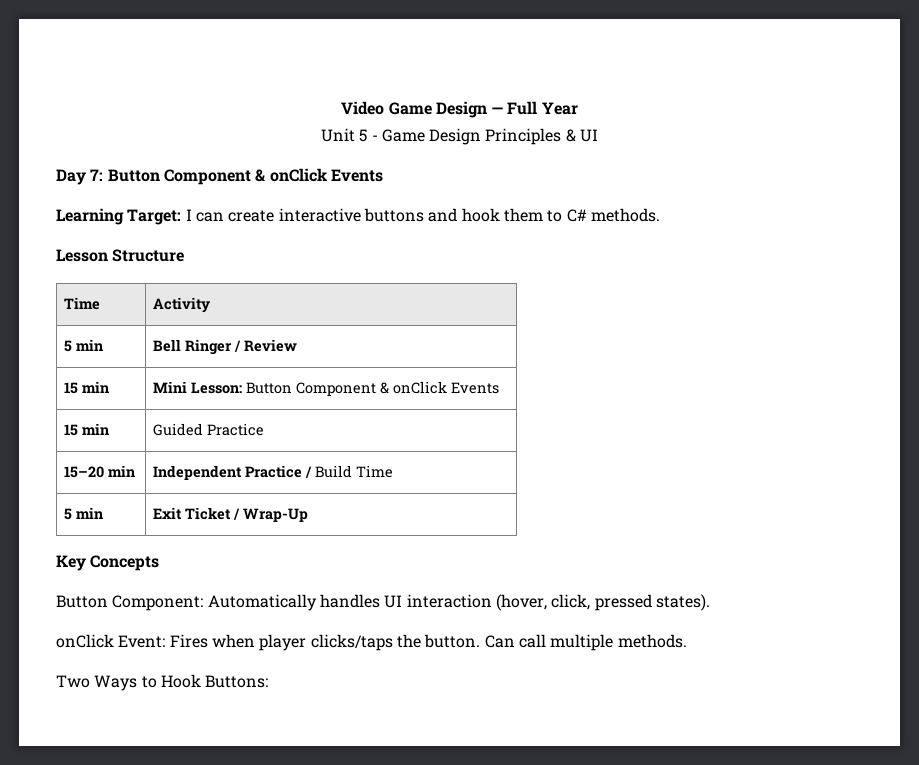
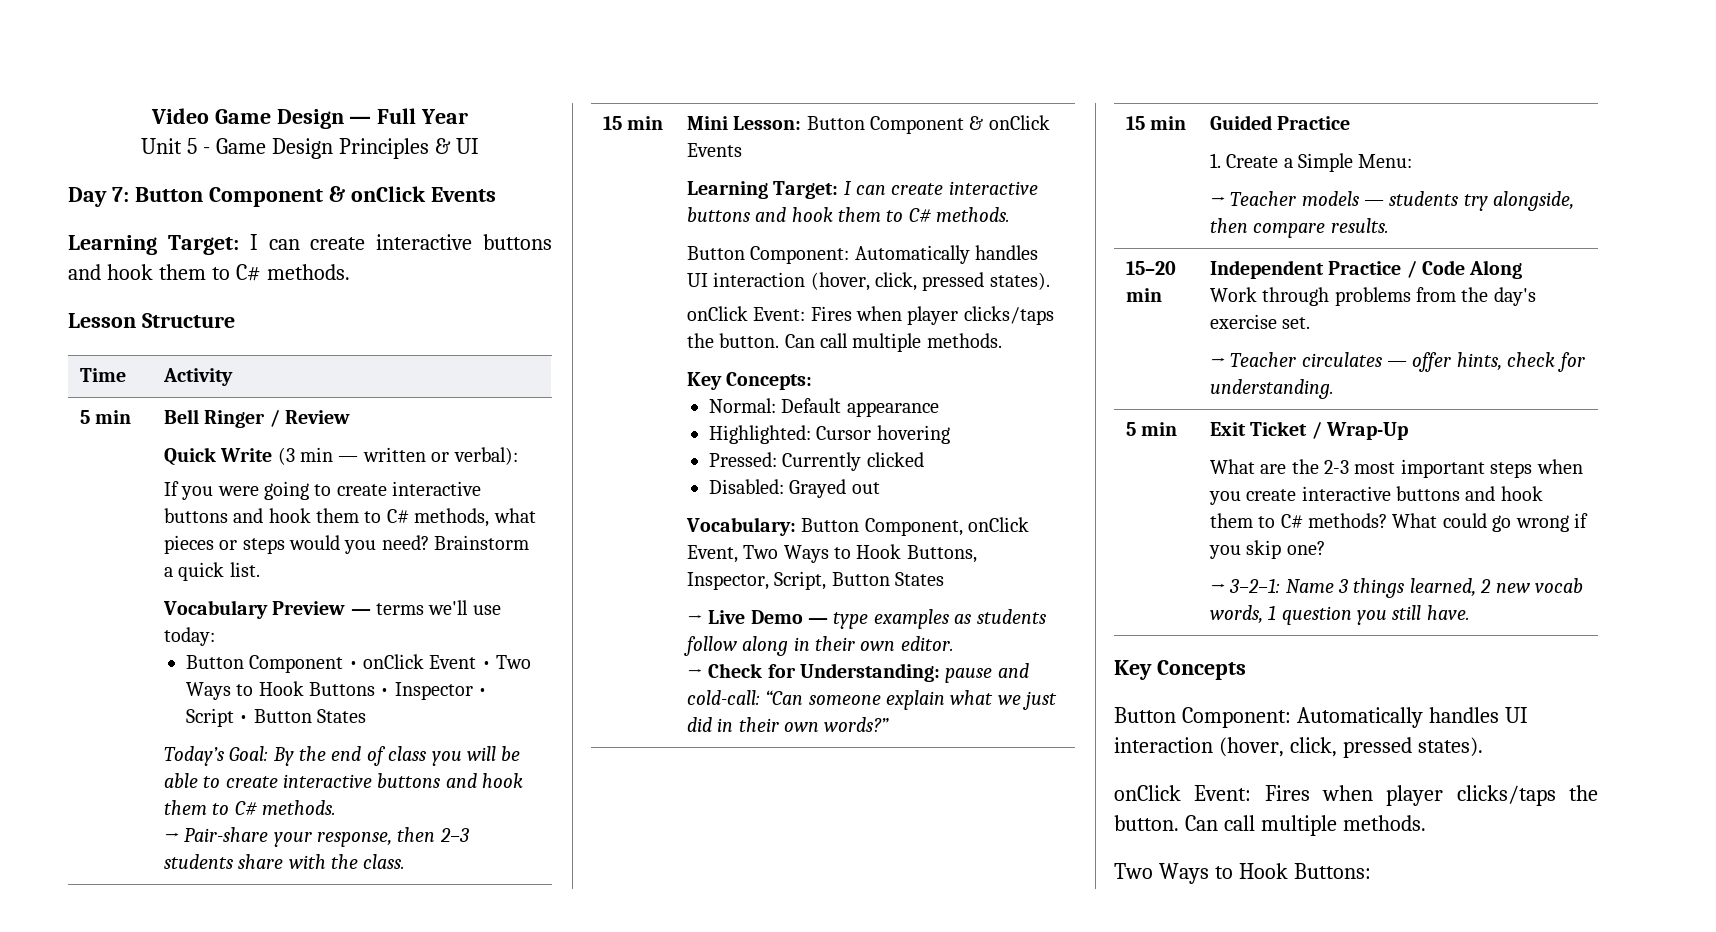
(298, 345) none -> [163,447,518,466] [163,481,482,500] [163,508,536,527] [163,535,530,554] [163,562,260,581] [162,600,501,619] [163,627,215,646] [185,654,532,673] [185,681,488,700] [185,708,367,727] [163,746,521,766] [163,773,524,788] [163,800,337,815] [163,827,470,847] [163,854,406,869] // Quick Write (3 min — written or verbal): // If you were going to create interactive buttons and hook them to C# methods, what pieces or steps would you need? Brainstorm a quick list. // Vocabulary Preview — terms we'll use today: // Button Component • onClick Event • Two Ways to Hook Buttons • Inspector • Script • Button States // Today’s Goal: By the end of class you will be able to create interactive buttons and hook them to C# methods. // → Pair-share your response, then 2–3 students share with the class.
[64,423,110,436] [153,423,265,436] // 15 min | Guided Practice -> [686,181,1038,199] [686,207,1011,222] [686,245,1039,264] [686,272,1050,291] [686,306,1054,325] [686,333,1002,352] [686,372,813,390] [708,398,939,417] [708,425,950,444] [708,452,924,471] [708,479,880,498] [685,517,1030,536] [686,544,977,563] [686,571,945,590] [686,609,1046,629] [683,636,954,656] [686,663,1029,683] [686,690,1058,710] [686,717,890,732] [1125,116,1187,130] [1209,115,1351,130] [1209,153,1413,172] [1209,191,1575,211] [1209,218,1389,238] // Learning Target: I can create interactive buttons and hook them to C# methods. // Button Component: Automatically handles UI interaction (hover, click, pressed states). // onClick Event: Fires when player clicks/taps the button. Can call multiple methods. // Key Concepts: // Normal: Default appearance // Highlighted: Cursor hovering // Pressed: Currently clicked // Disabled: Grayed out // Vocabulary: Button Component, onClick Event, Two Ways to Hook Buttons, Inspector, Script, Button States // → Live Demo — type examples as students follow along in their own editor. // → Check for Understanding: pause and cold-call: “Can someone explain what we just did in their own words?” // 15 min | Guided Practice // 1. Create a Simple Menu: // → Teacher models — students try alongside, then compare results.
[315,465,394,478] Build Time -> [1422,260,1523,279] [1209,287,1536,306] [1209,314,1311,329] [1209,352,1585,372] [1209,379,1334,399] Code Along // Work through problems from the day's exercise set. // → Teacher circulates — offer hints, check for understanding.
(309, 515) none -> [1209,459,1583,478] [1208,486,1543,505] [1209,513,1589,532] [1208,540,1325,559] [1209,578,1584,598] [1209,605,1470,625] // What are the 2-3 most important steps when you create interactive buttons and hook them to C# methods? What could go wrong if you skip one? // → 3–2–1: Name 3 things learned, 2 new vocab words, 1 question you still have.

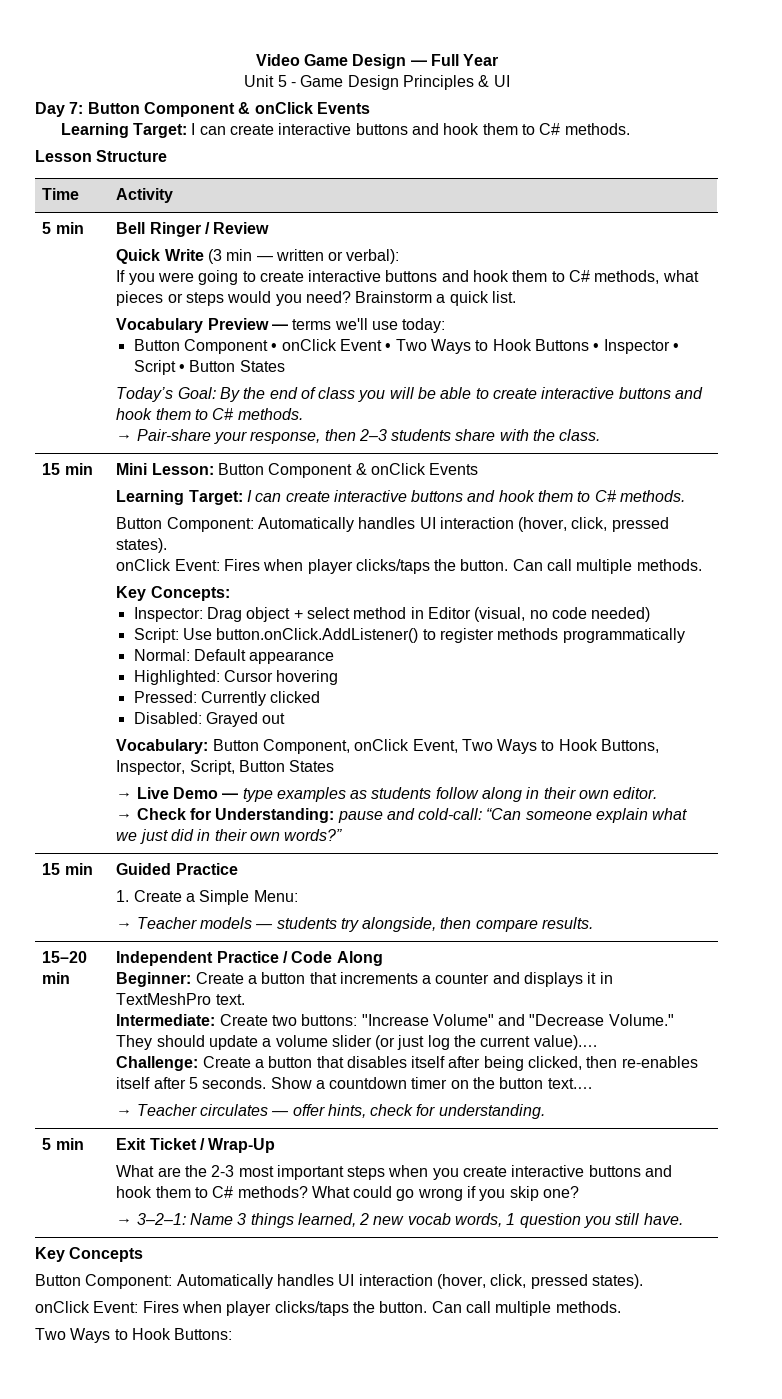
(813, 381) none -> [133,607,651,622] [133,628,685,643] // Inspector: Drag object + select method in Editor (visual, no code needed) // Script: Use button.onClick.AddListener() to register methods programmatically
[1209,287,1536,306] [1209,314,1311,329] Work through problems from the day's exercise set. -> [116,972,613,987] [116,993,245,1005] [116,1014,674,1026] [116,1035,598,1050] [116,1056,698,1071] [116,1077,593,1089] Beginner: Create a button that increments a counter and displays it in TextMeshPro text. // Intermediate: Create two buttons: "Increase Volume" and "Decrease Volume." They should update a volume slider (or just log the current value).… // Challenge: Create a button that disables itself after being clicked, then re-enables itself after 5 seconds. Show a countdown timer on the button text.…

